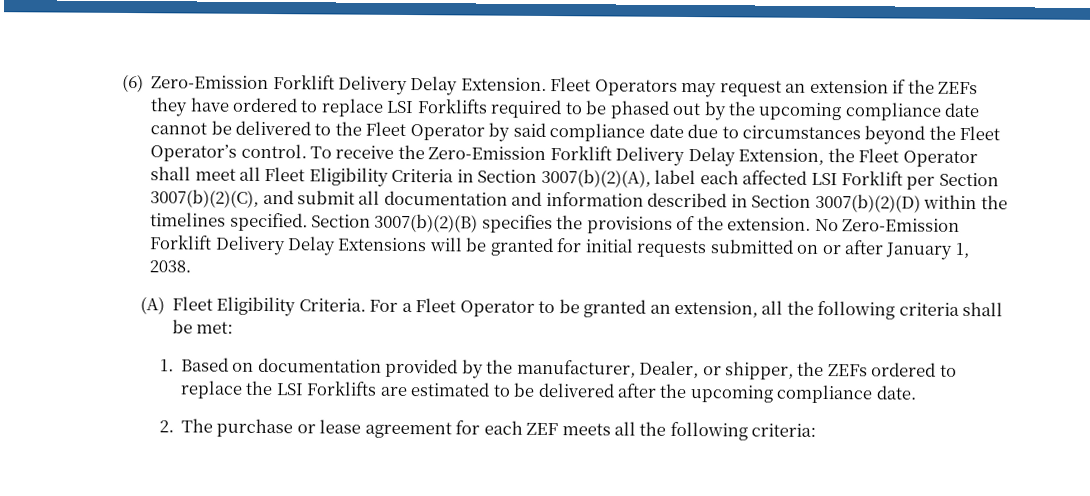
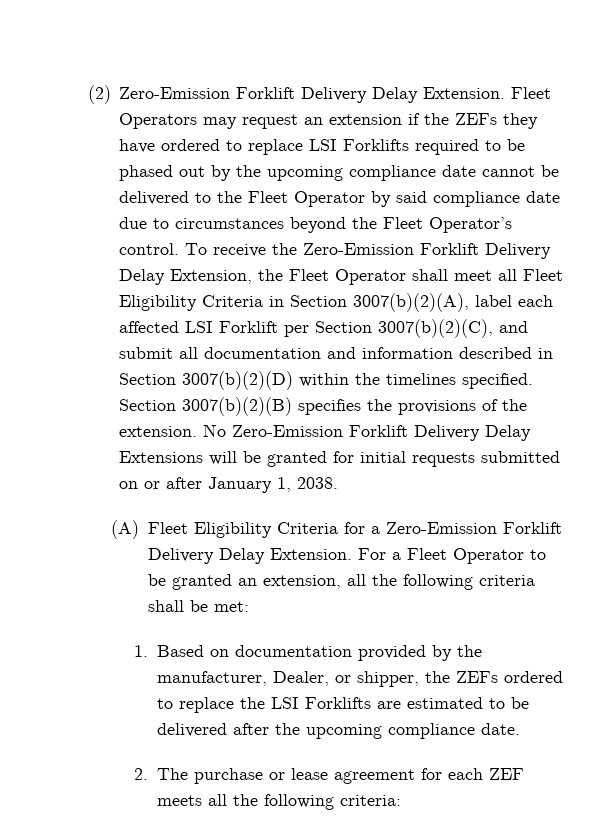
[121,73,144,93] (6) -> [87,85,111,104] (2)
[298,298,366,312] Criteria. -> [276,522,562,534] [147,548,352,564] Criteria for a Zero-Emission Forklift Delivery Delay Extension.

